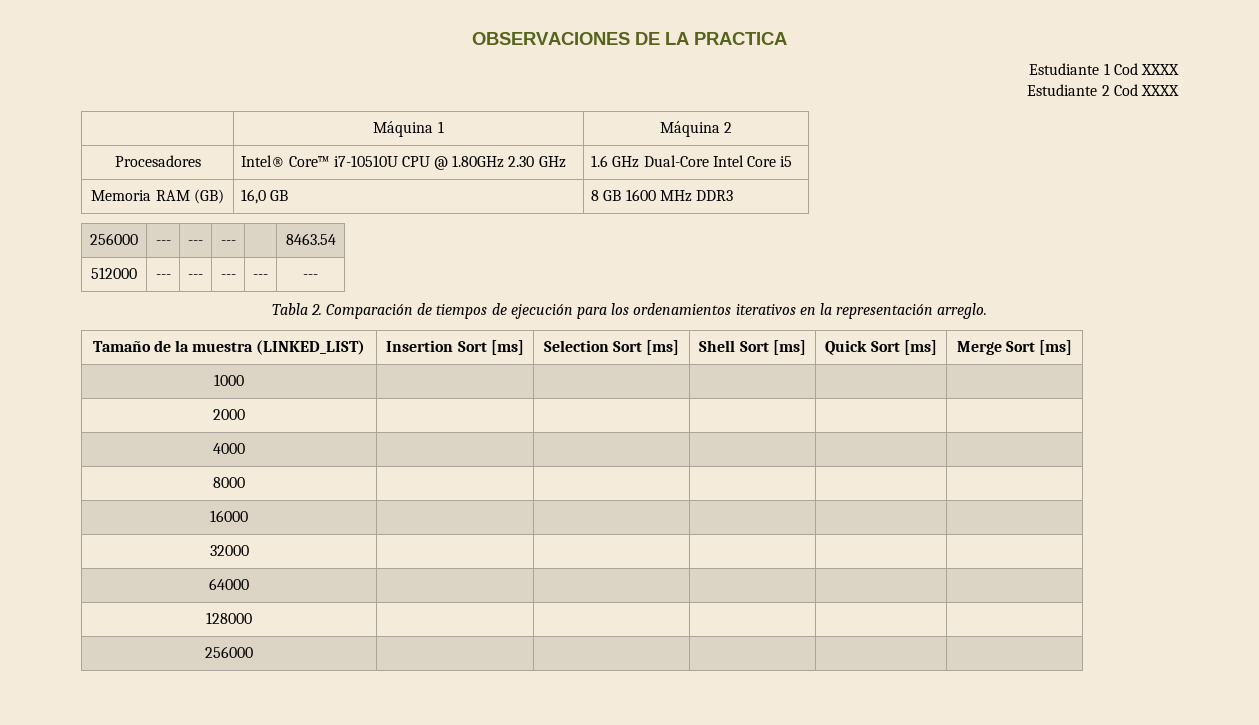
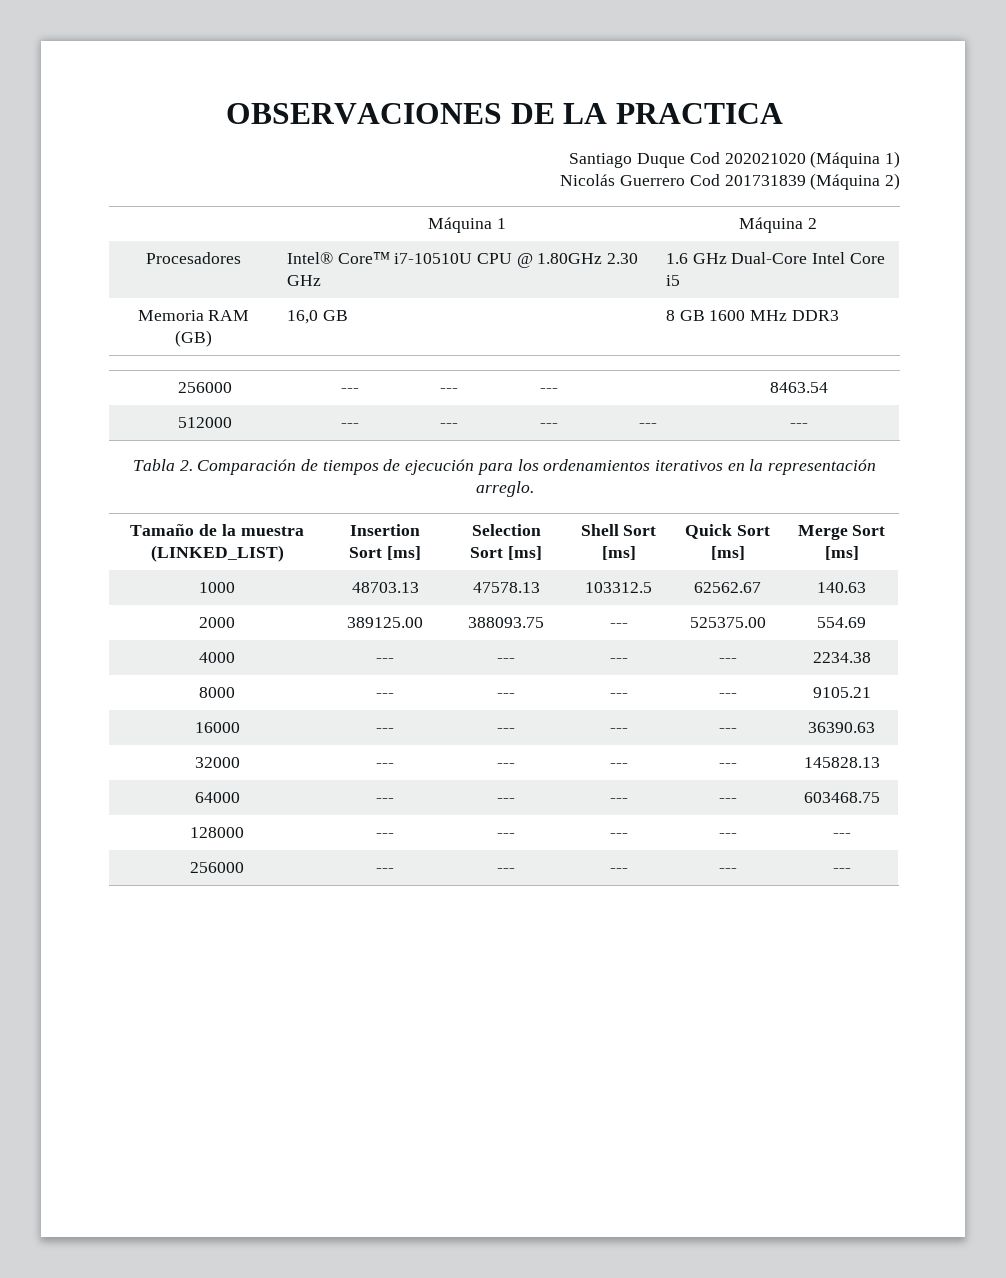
[1029,63,1179,75] [1027,84,1179,96] Estudiante 1 Cod XXXX // Estudiante 2 Cod XXXX -> [569,151,901,168] [560,173,901,190] Santiago Duque Cod 202021020 (Máquina 1) // Nicolás Guerrero Cod 201731839 (Máquina 2)
[213,409,245,420] [213,443,245,454] [213,477,245,488] [210,510,248,522] [209,545,249,556] [209,578,249,590] [206,612,252,624] [205,646,253,658] | | | | // 2000 | | | | | // 4000 | | | | | // 8000 | | | | | // 16000 | | | | | // 32000 | | | | | // 64000 | | | | | // 128000 | | | | | // 256000 | | | | | -> [351,582,419,593] [472,582,540,593] [585,582,652,593] [694,582,761,593] [817,582,866,593] [199,617,235,628] [347,617,423,628] [468,617,544,628] [609,623,628,628] [689,617,766,628] [817,617,866,628] [199,652,235,663] [376,658,394,663] [497,658,515,663] [609,658,628,663] [718,658,737,663] [812,652,871,663] [199,687,235,698] [376,693,394,698] [497,693,515,698] [609,693,628,698] [718,693,737,698] [812,687,871,698] [194,722,240,733] [376,728,394,733] [497,728,515,733] [609,728,628,733] [718,728,737,733] [808,722,875,733] [194,757,240,768] [376,763,394,768] [497,763,515,768] [609,763,628,768] [718,763,737,768] [803,757,880,768] [194,792,240,803] [376,798,394,803] [497,798,515,803] [609,798,628,803] [718,798,737,803] [803,792,880,803] [190,827,244,838] [376,833,394,838] [497,833,515,838] [609,833,628,838] [718,833,737,838] [832,833,851,838] [190,862,244,873] [376,868,394,873] [497,868,515,873] [609,868,628,873] [718,868,737,873] [832,868,851,873] 48703.13 | 47578.13 | 103312.5 | 62562.67 | 140.63 // 2000 | 389125.00 | 388093.75 | --- | 525375.00 | 554.69 // 4000 | --- | --- | --- | --- | 2234.38 // 8000 | --- | --- | --- | --- | 9105.21 // 16000 | --- | --- | --- | --- | 36390.63 // 32000 | --- | --- | --- | --- | 145828.13 // 64000 | --- | --- | --- | --- | 603468.75 // 128000 | --- | --- | --- | --- | --- // 256000 | --- | --- | --- | --- | ---

